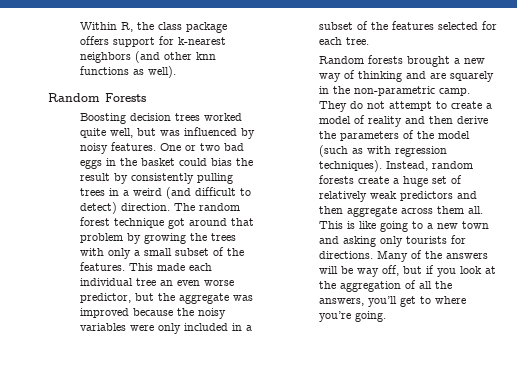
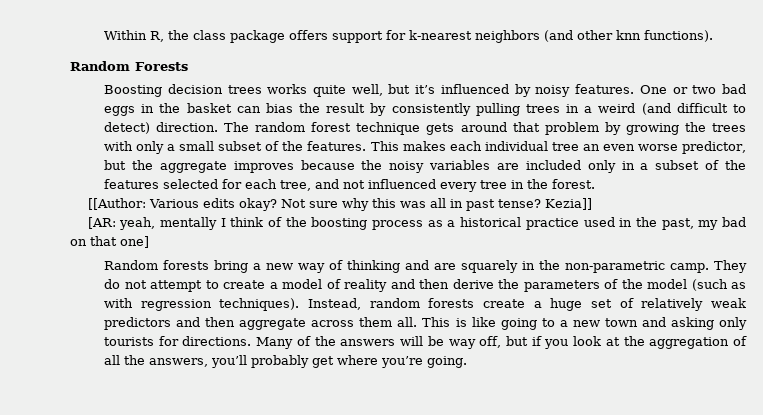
[80,66,177,78] functions as well). -> [644,30,714,42] functions).
[204,113,243,121] worked -> [267,84,308,94] works
[160,130,181,136] was -> [415,85,436,94] it’s
[179,158,208,166] could -> [236,106,261,113] can
[168,218,186,229] got -> [426,123,455,135] gets
[157,263,186,271] made -> [402,141,446,151] makes
[233,295,254,301] [80,308,130,318] was improved -> [233,161,294,173] improves
[130,323,229,334] were only included -> [496,160,616,173] are included only
[346,37,370,45] tree. -> [280,179,596,192] [87,198,593,211] [87,217,746,230] [70,236,149,248] tree, and not influenced every tree in the forest. // [[Author: Various edits okay? Not sure why this was all in past tense? Kezia]] // [AR: yeah, mentally I think of the boosting process as a historical practice used in the past, my bad on that one]
[407,56,451,67] brought -> [214,260,249,273] bring
[400,296,432,307] get to -> [251,355,335,368] probably get

